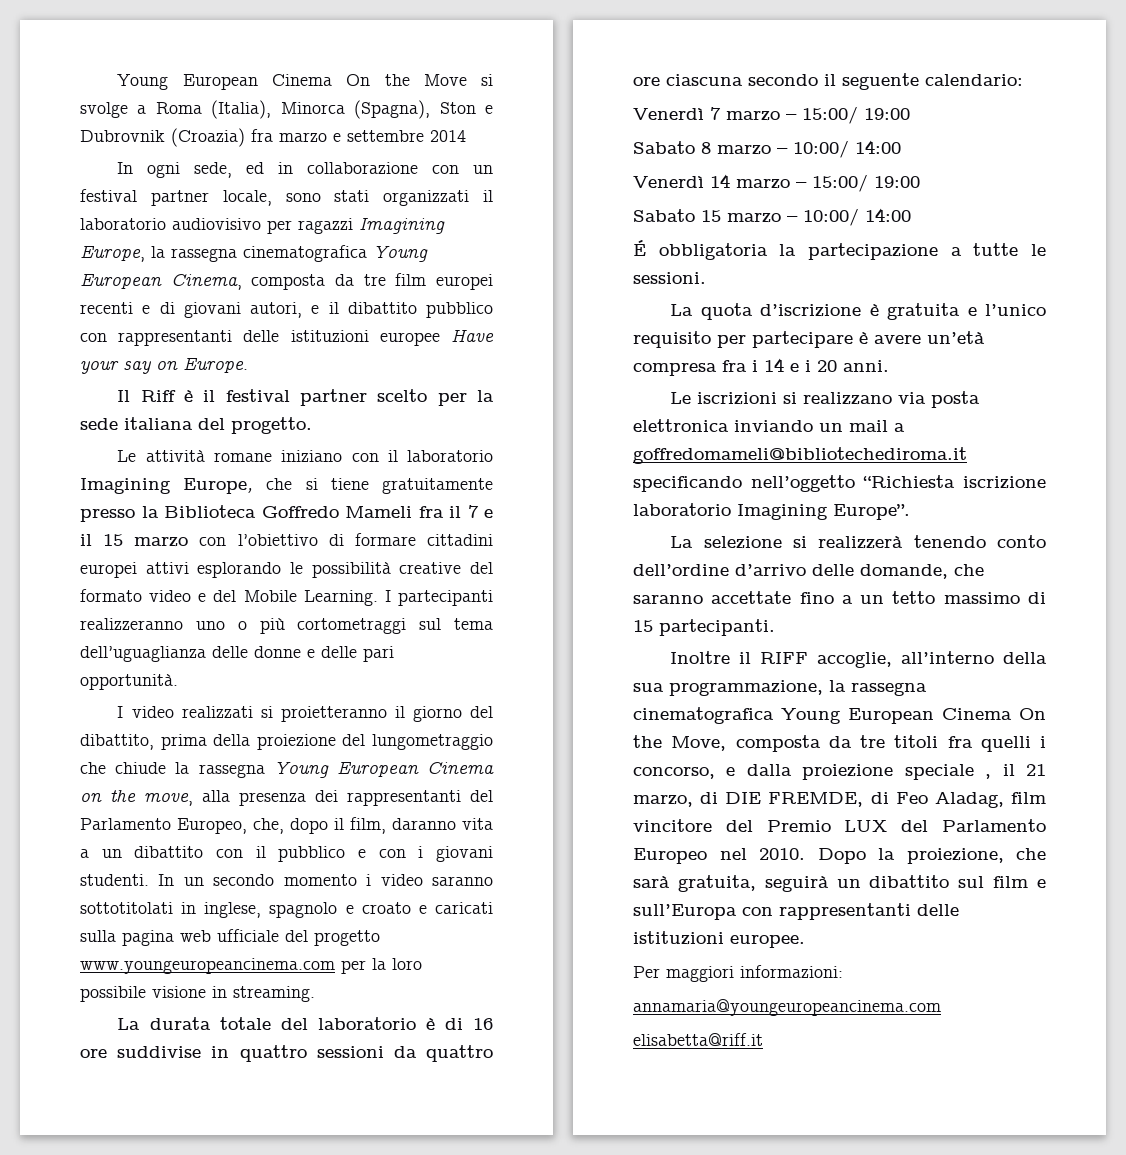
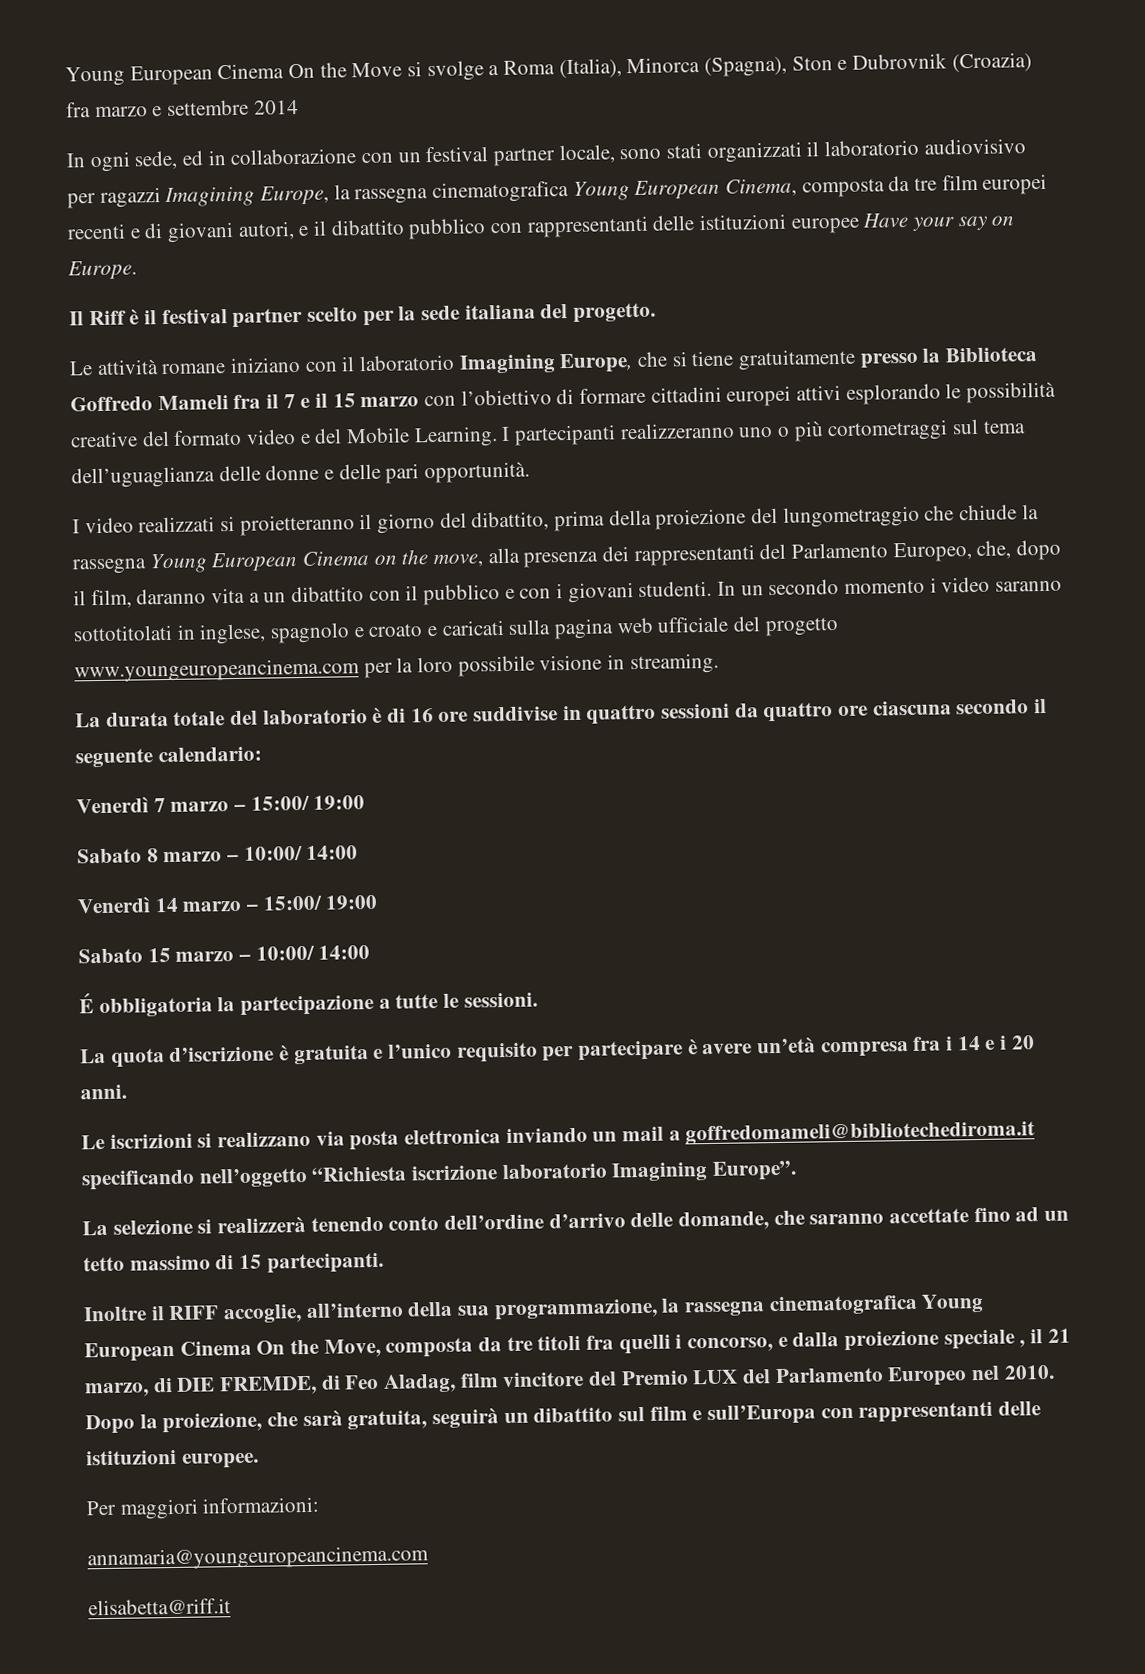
[841,595,853,604] a -> [1015,1207,1040,1222] ad

